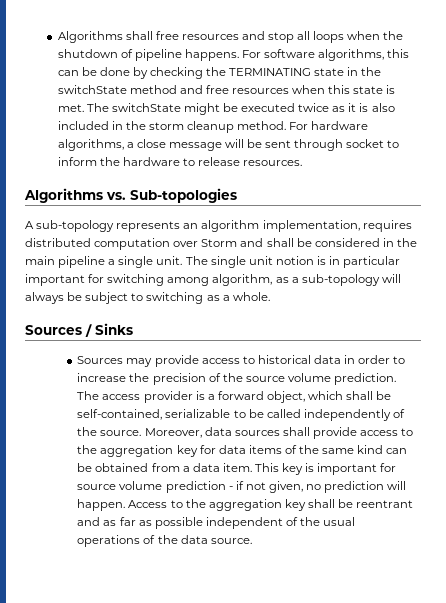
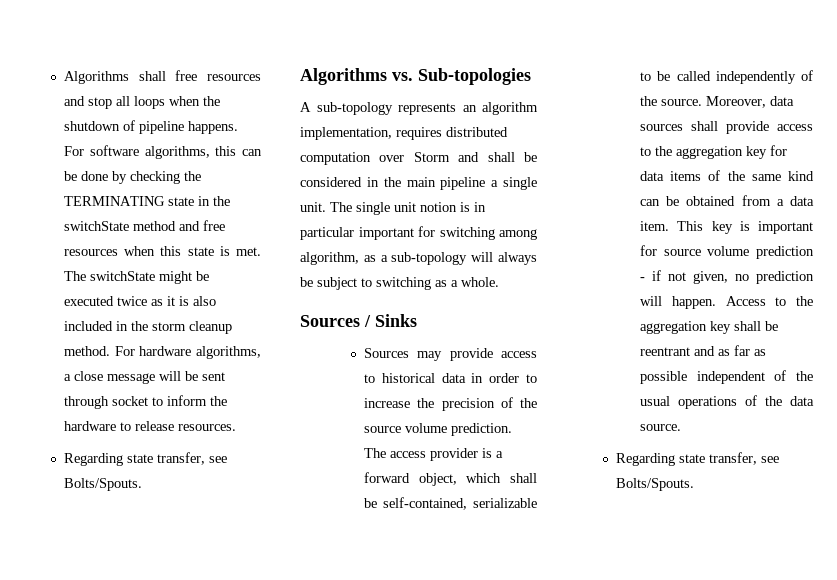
(303, 163) none -> [64,452,228,466] [64,478,143,491] // Regarding state transfer, see Bolts/Spouts.
(252, 541) none -> [616,452,780,466] [616,478,695,491] // Regarding state transfer, see Bolts/Spouts.

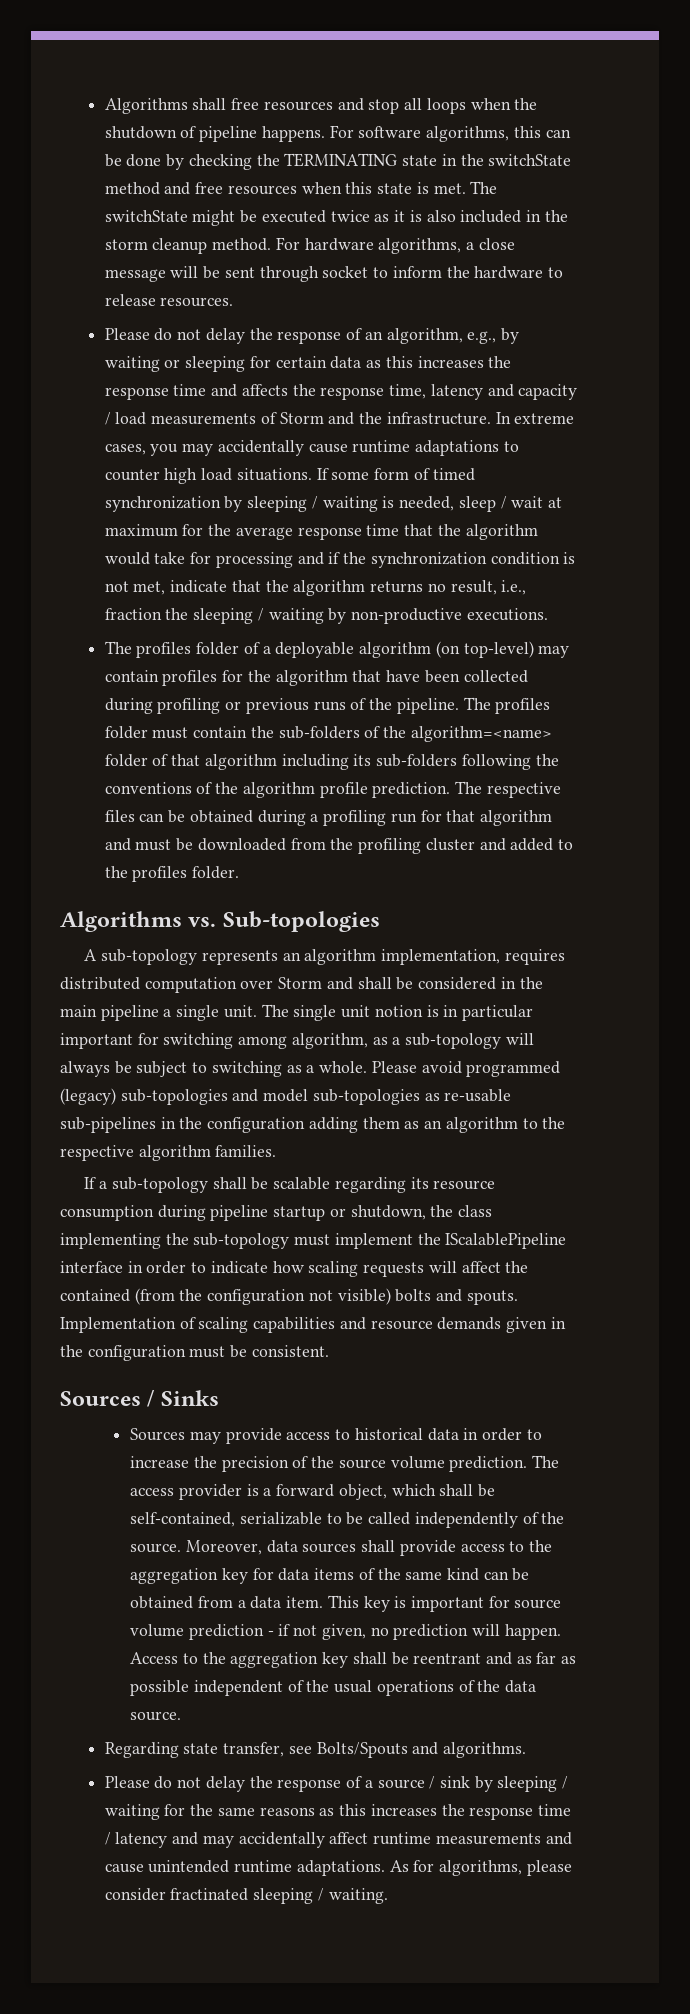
[64,452,228,466] [64,478,143,491] Regarding state transfer, see Bolts/Spouts. -> [104,328,519,344] [104,356,512,372] [104,384,578,400] [104,412,575,425] [104,440,519,456] [104,468,475,484] [104,496,562,512] [104,524,538,540] [104,552,576,568] [104,580,527,596] [104,608,548,624] [104,641,570,658] [104,670,528,686] [104,697,551,714] [104,726,552,742] [104,754,559,770] [104,781,561,798] [104,810,552,826] [104,838,573,854] [104,866,240,882] Please do not delay the response of an algorithm, e.g., by waiting or sleeping for certain data as this increases the response time and affects the response time, latency and capacity / load measurements of Storm and the infrastructure. In extreme cases, you may accidentally cause runtime adaptations to counter high load situations. If some form of timed synchronization by sleeping / waiting is needed, sleep / wait at maximum for the average response time that the algorithm would take for processing and if the synchronization condition is not met, indicate that the algorithm returns no result, i.e., fraction the sleeping / waiting by non-productive executions. // The profiles folder of a deployable algorithm (on top-level) may contain profiles for the algorithm that have been collected during profiling or previous runs of the pipeline. The profiles folder must contain the sub-folders of the algorithm=<name> folder of that algorithm including its sub-folders following the conventions of the algorithm profile prediction. The respective files can be obtained during a profiling run for that algorithm and must be downloaded from the profiling cluster and added to the profiles folder.
(499, 282) none -> [371,1061,561,1077] [60,1088,512,1105] [60,1117,566,1133] [60,1145,277,1161] [84,1177,496,1193] [60,1205,493,1221] [60,1233,567,1249] [60,1261,529,1277] [60,1288,518,1305] [60,1317,566,1333] [60,1345,329,1361] Please avoid programmed (legacy) sub-topologies and model sub-topologies as re-usable sub-pipelines in the configuration adding them as an algorithm to the respective algorithm families. // If a sub-topology shall be scalable regarding its resource consumption during pipeline startup or shutdown, the class implementing the sub-topology must implement the IScalablePipeline interface in order to indicate how scaling requests will affect the contained (from the configuration not visible) bolts and spouts. Implementation of scaling capabilities and resource demands given in the configuration must be consistent.
[616,478,695,491] Bolts/Spouts. -> [316,1742,527,1758] [104,1776,569,1792] [104,1804,571,1820] [104,1832,572,1848] [104,1860,572,1876] [104,1888,388,1904] Bolts/Spouts and algorithms. // Please do not delay the response of a source / sink by sleeping / waiting for the same reasons as this increases the response time / latency and may accidentally affect runtime measurements and cause unintended runtime adaptations. As for algorithms, please consider fractinated sleeping / waiting.

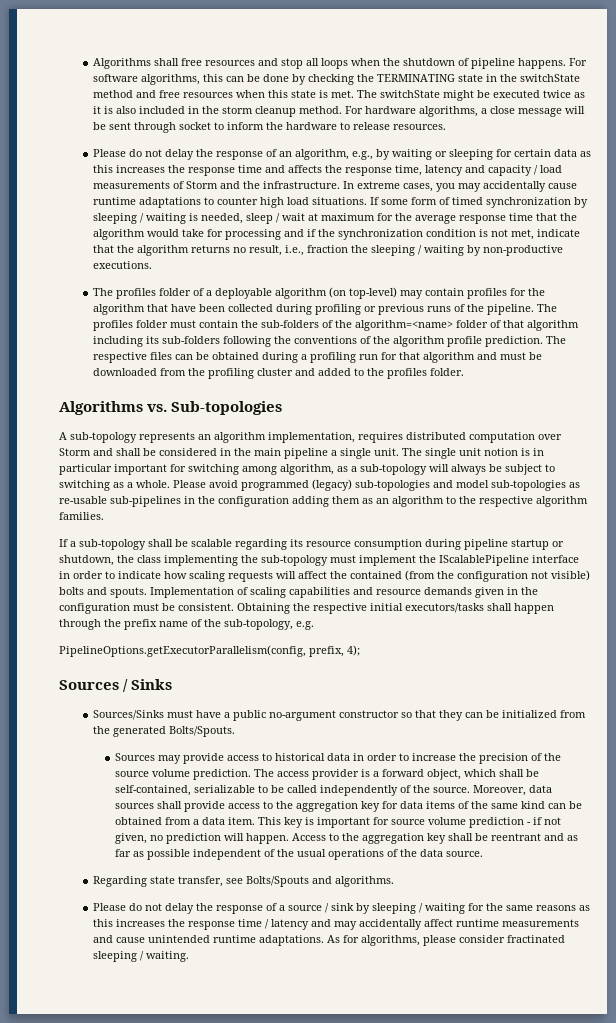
[60,1389,219,1407] // Sources / Sinks -> [237,603,554,614] [59,619,314,630] [59,645,360,657] [59,679,173,692] [92,710,586,721] [92,726,235,737] Obtaining the respective initial executors/tasks shall happen through the prefix name of the sub-topology, e.g. // PipelineOptions.getExecutorParallelism(config, prefix, 4); // Sources / Sinks // Sources/Sinks must have a public no-argument constructor so that they can be initialized from the generated Bolts/Spouts.

